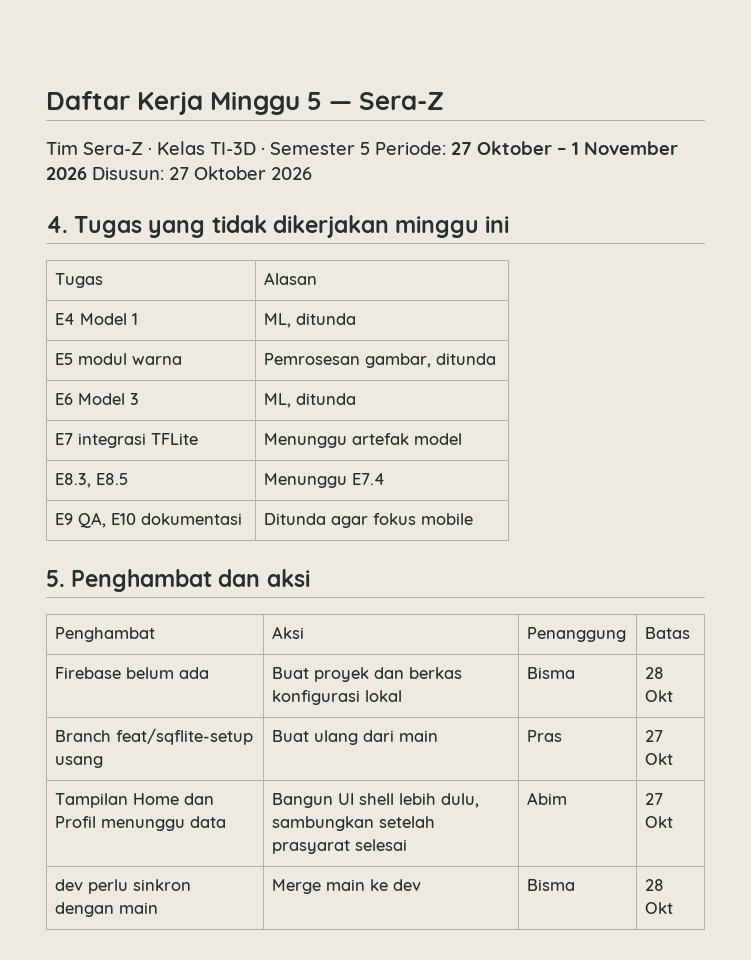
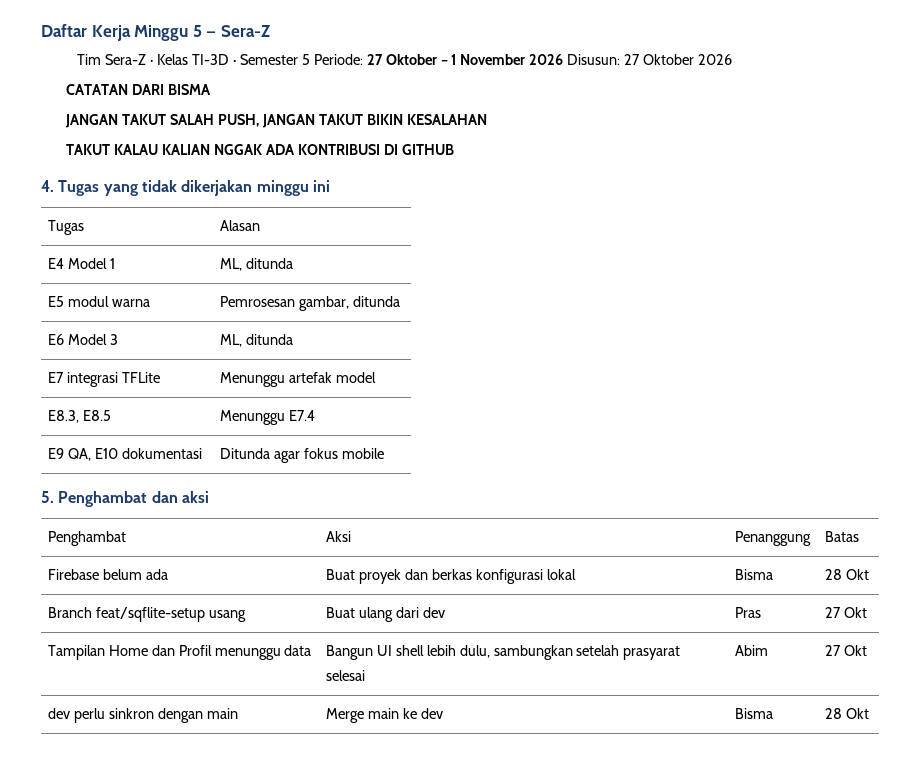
(312, 173) none -> [66,84,212,95] [65,114,487,128] [66,144,454,155] // CATATAN DARI BISMA // JANGAN TAKUT SALAH PUSH, JANGAN TAKUT BIKIN KESALAHAN // TAKUT KALAU KALIAN NGGAK ADA KONTRIBUSI DI GITHUB
[399,730,439,742] main -> [422,607,445,618] dev

